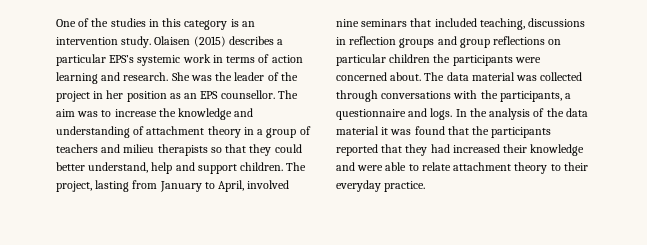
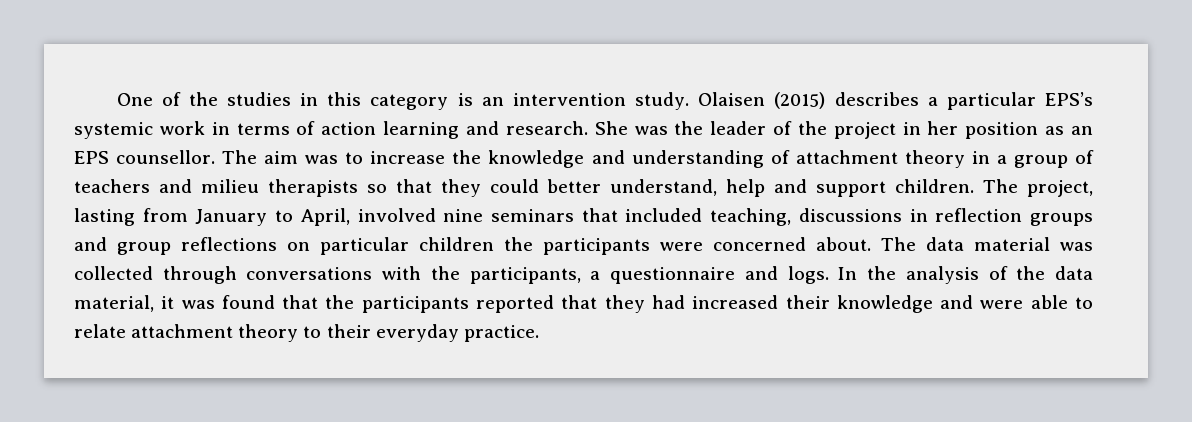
[336,126,379,135] material -> [74,295,154,312] material,

